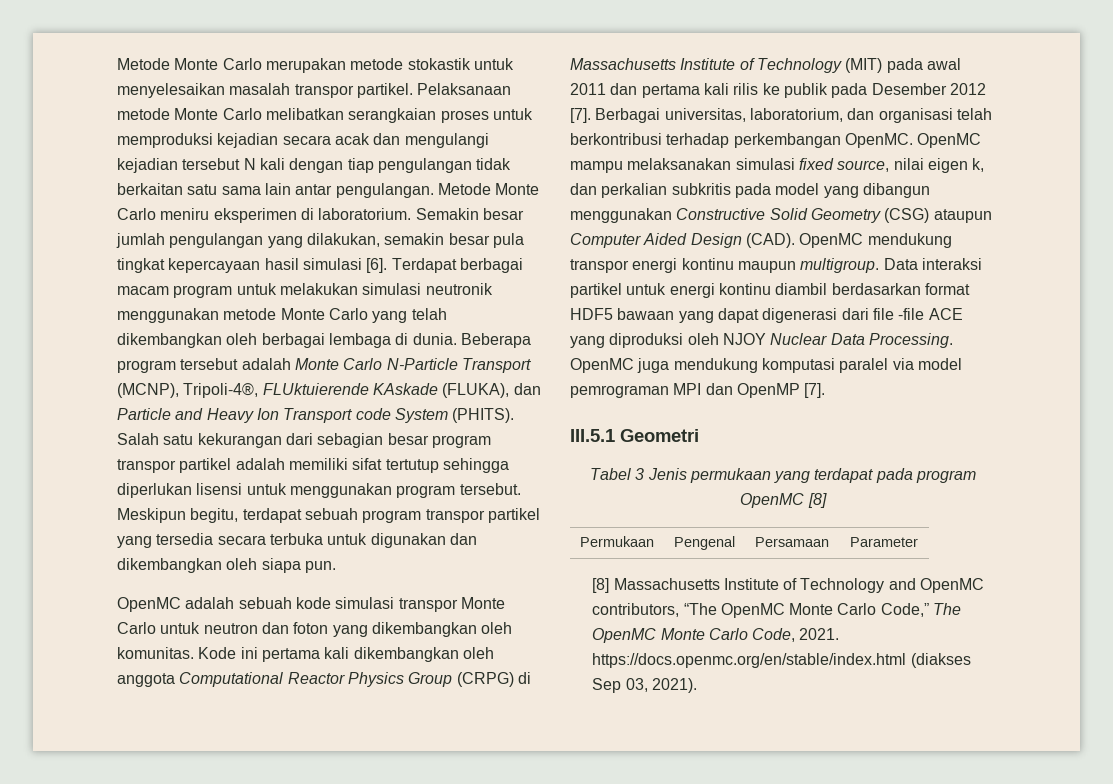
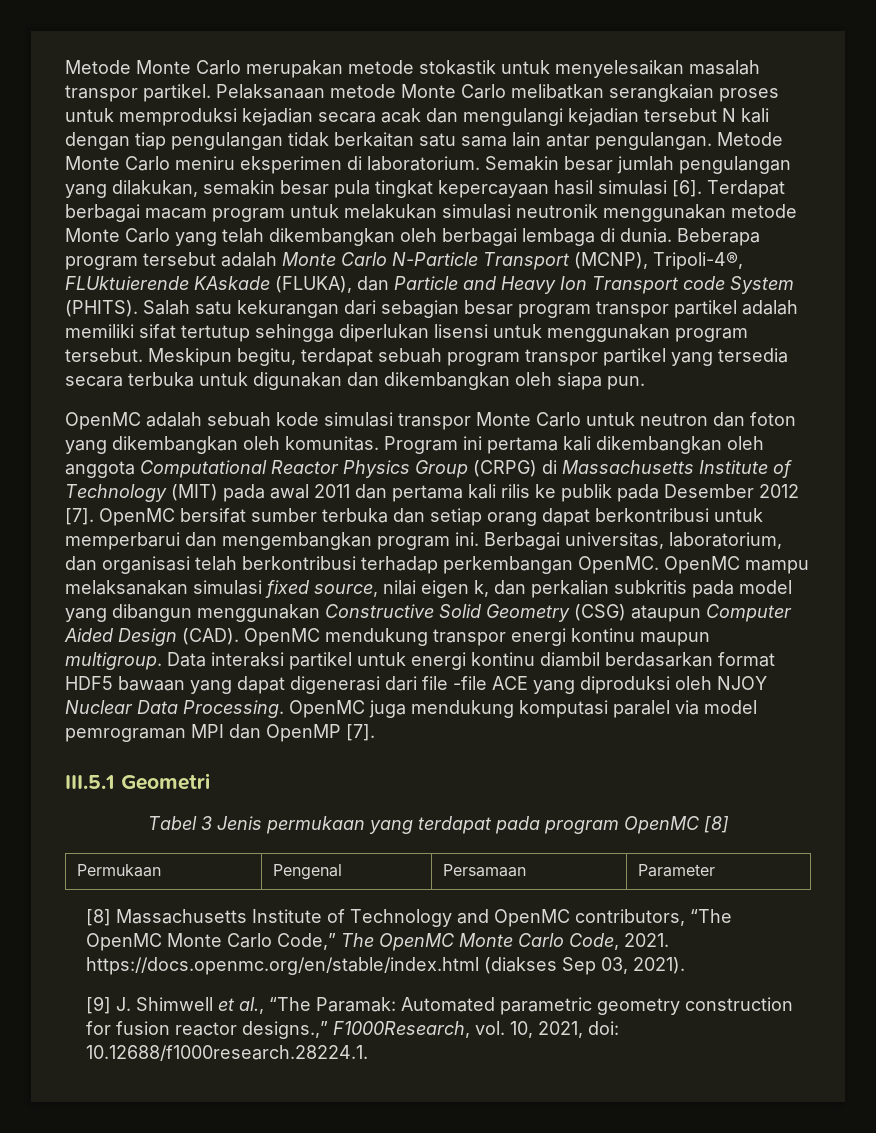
[198,647,237,659] Kode -> [384,436,458,454] Program
(591, 115) none -> [99,508,763,526] [65,532,479,550] OpenMC bersifat sumber terbuka dan setiap orang dapat berkontribusi untuk memperbarui dan mengembangkan program ini.
(697, 685) none -> [86,996,794,1015] [86,1021,620,1039] [86,1045,369,1061] // [9] J. Shimwell et al., “The Paramak: Automated parametric geometry construction for fusion reactor designs.,” F1000Research, vol. 10, 2021, doi: 10.12688/f1000research.28224.1.

